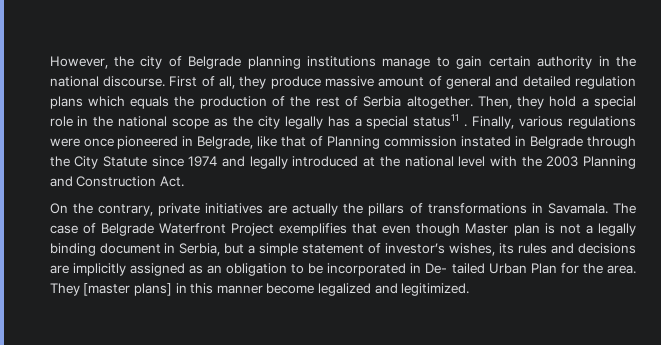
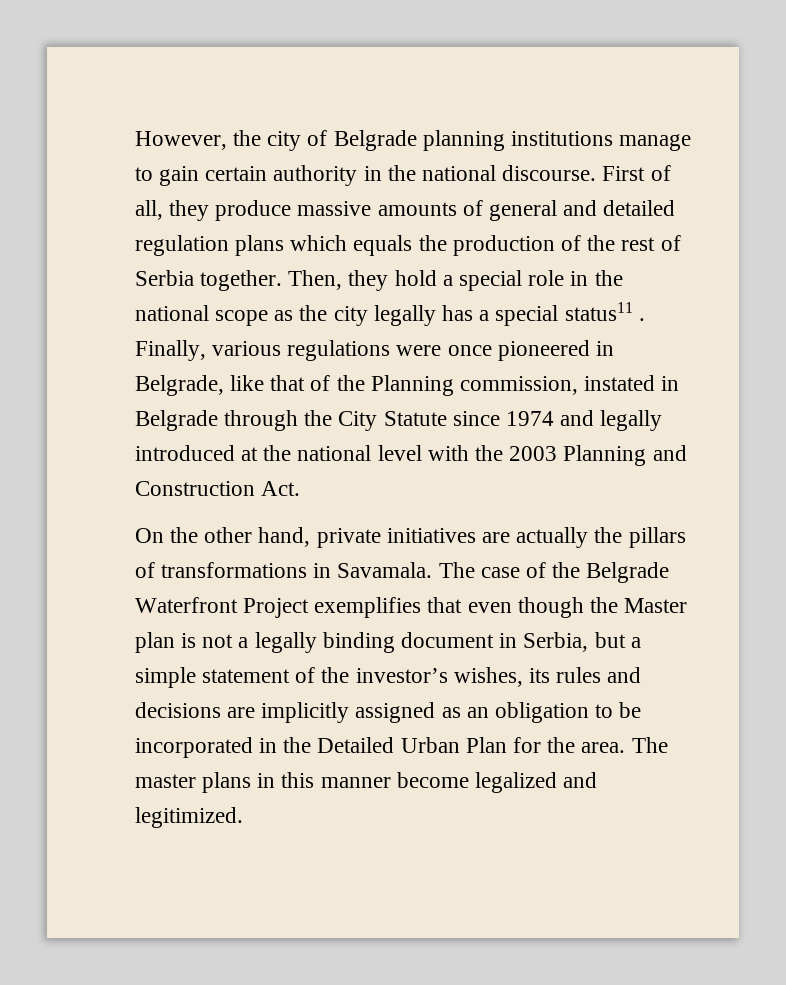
[378,77,425,87] amount -> [377,202,457,216] amounts
[406,96,473,109] altogether. -> [199,270,282,291] together.
[327,136,458,149] Planning commission -> [336,375,579,396] the Planning commission,
[97,204,153,216] contrary, -> [204,527,311,547] other hand,
(96, 228) none -> [552,562,581,578] the
(461, 229) none -> [590,597,619,613] the
(382, 248) none -> [321,667,350,683] the
[425,263,485,274] De- tailed -> [283,737,395,753] the Detailed
[49,283,172,296] They [master plans] -> [631,737,668,753] [134,772,251,793] The master plans

